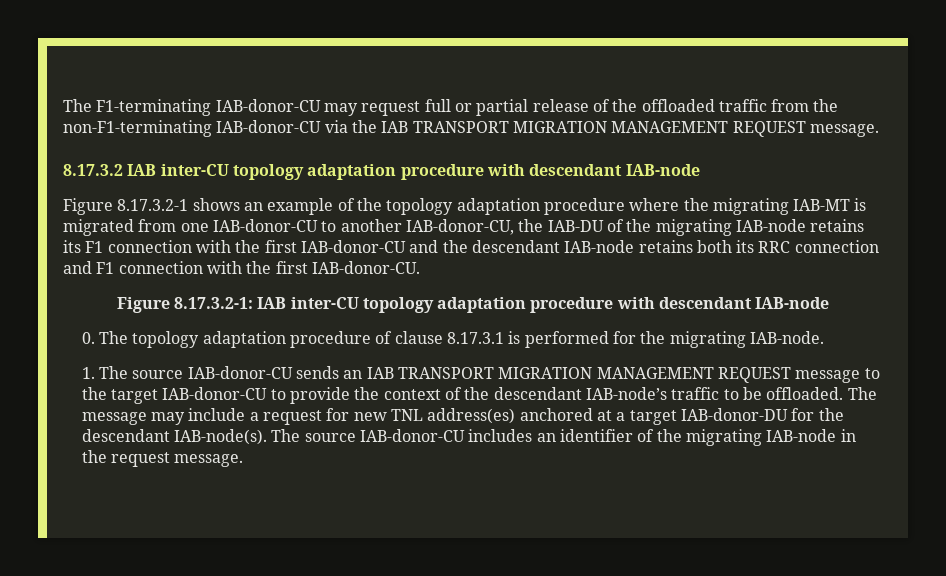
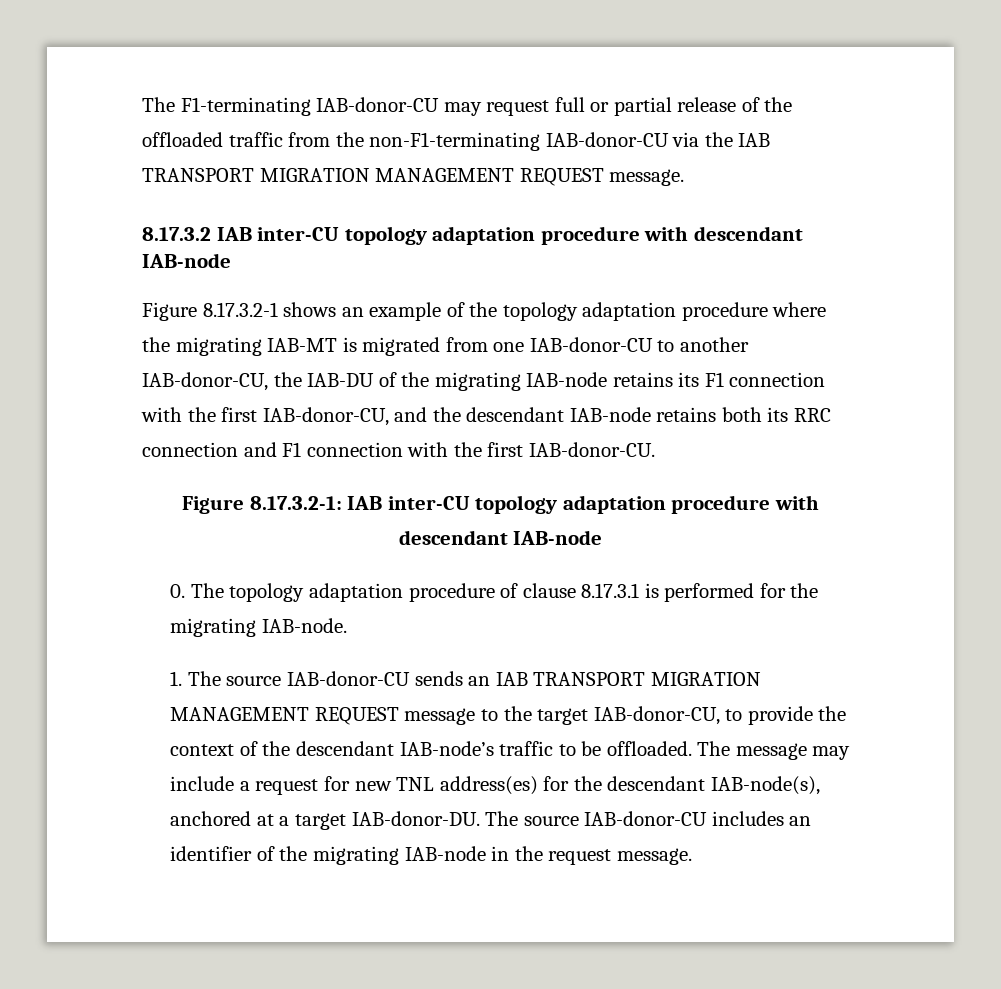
[300,240,406,253] IAB-donor-CU -> [262,407,389,426] IAB-donor-CU,
[162,387,268,400] IAB-donor-CU -> [593,706,720,725] IAB-donor-CU,
[519,408,844,425] [81,429,268,445] anchored at a target IAB-donor-DU for the descendant IAB-node(s). -> [543,776,820,795] [170,811,480,830] for the descendant IAB-node(s), anchored at a target IAB-donor-DU.

